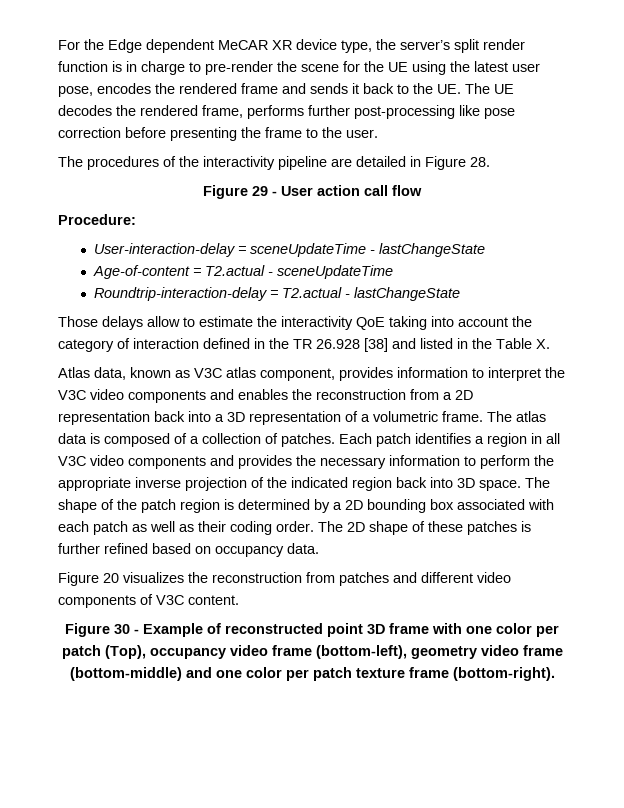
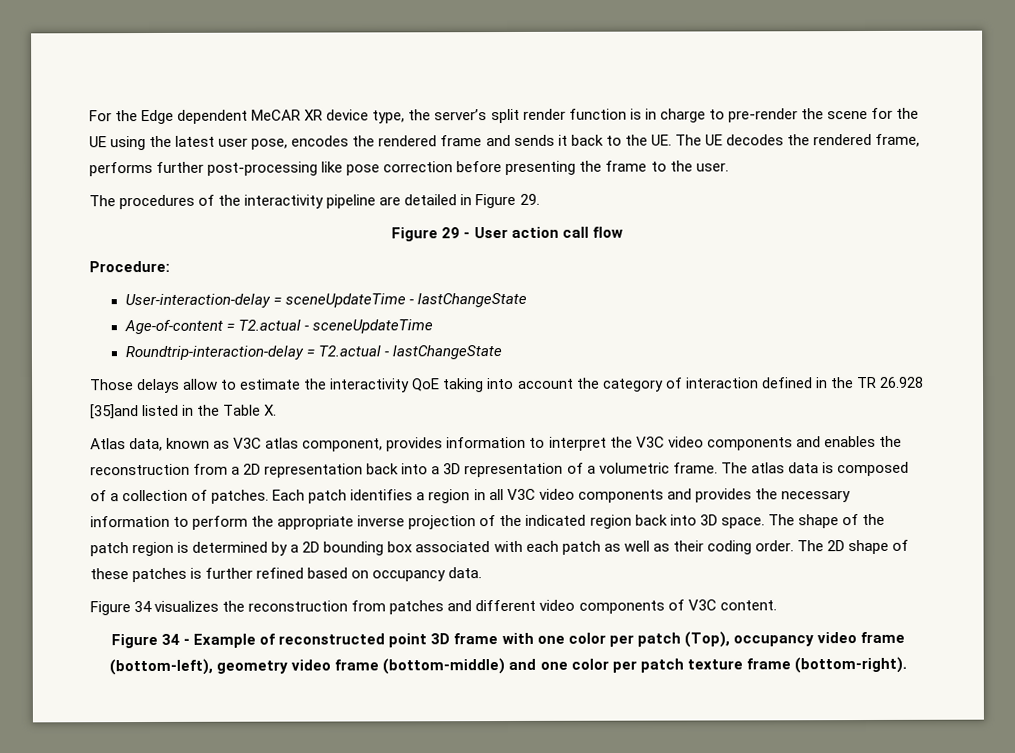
[470,157,490,167] 28. -> [519,193,540,205] 29.
[364,338,416,352] [38] and -> [90,404,139,420] [35]and
[103,573,119,583] 20 -> [134,600,153,613] 34
[114,624,130,634] 30 -> [161,633,181,645] 34

